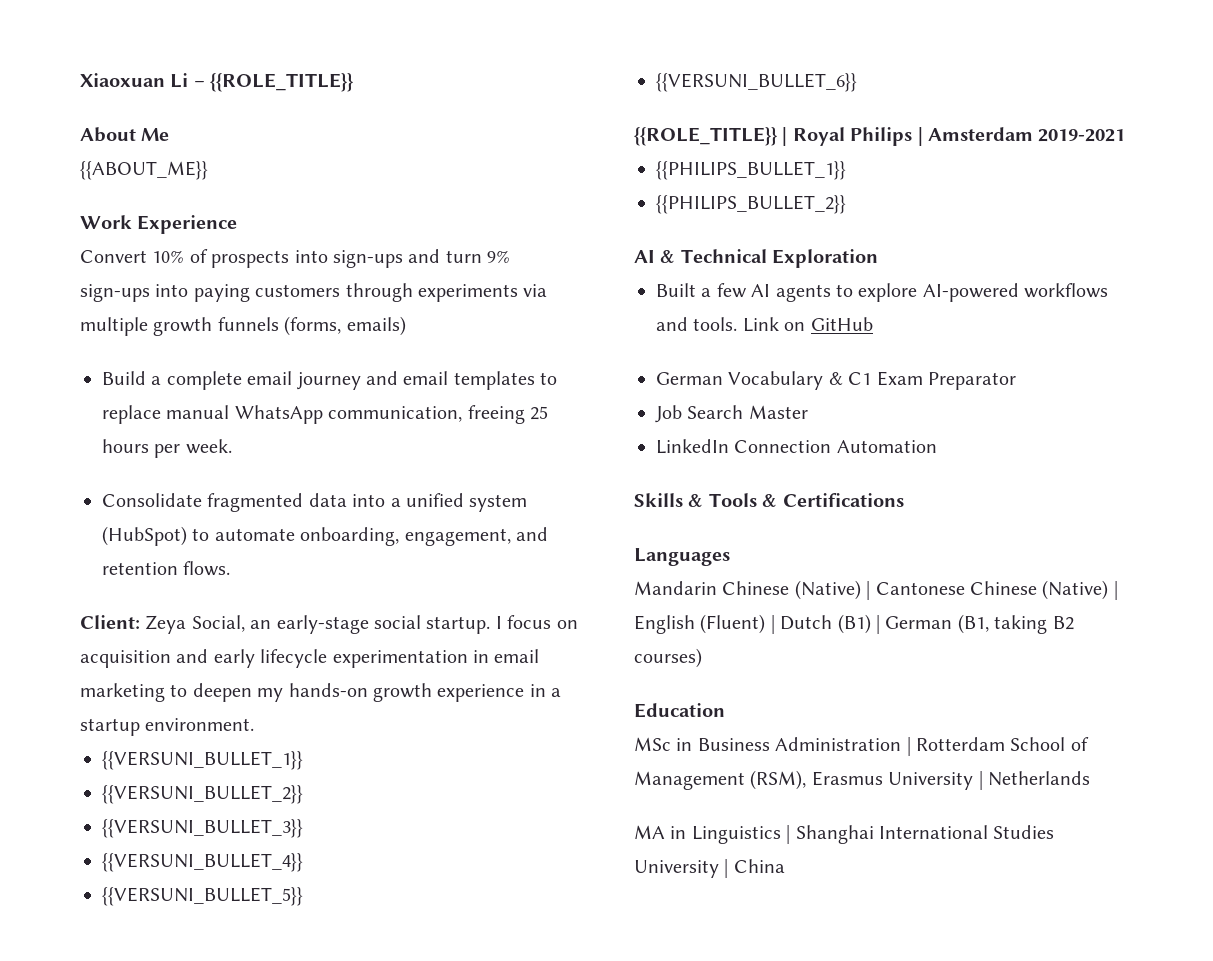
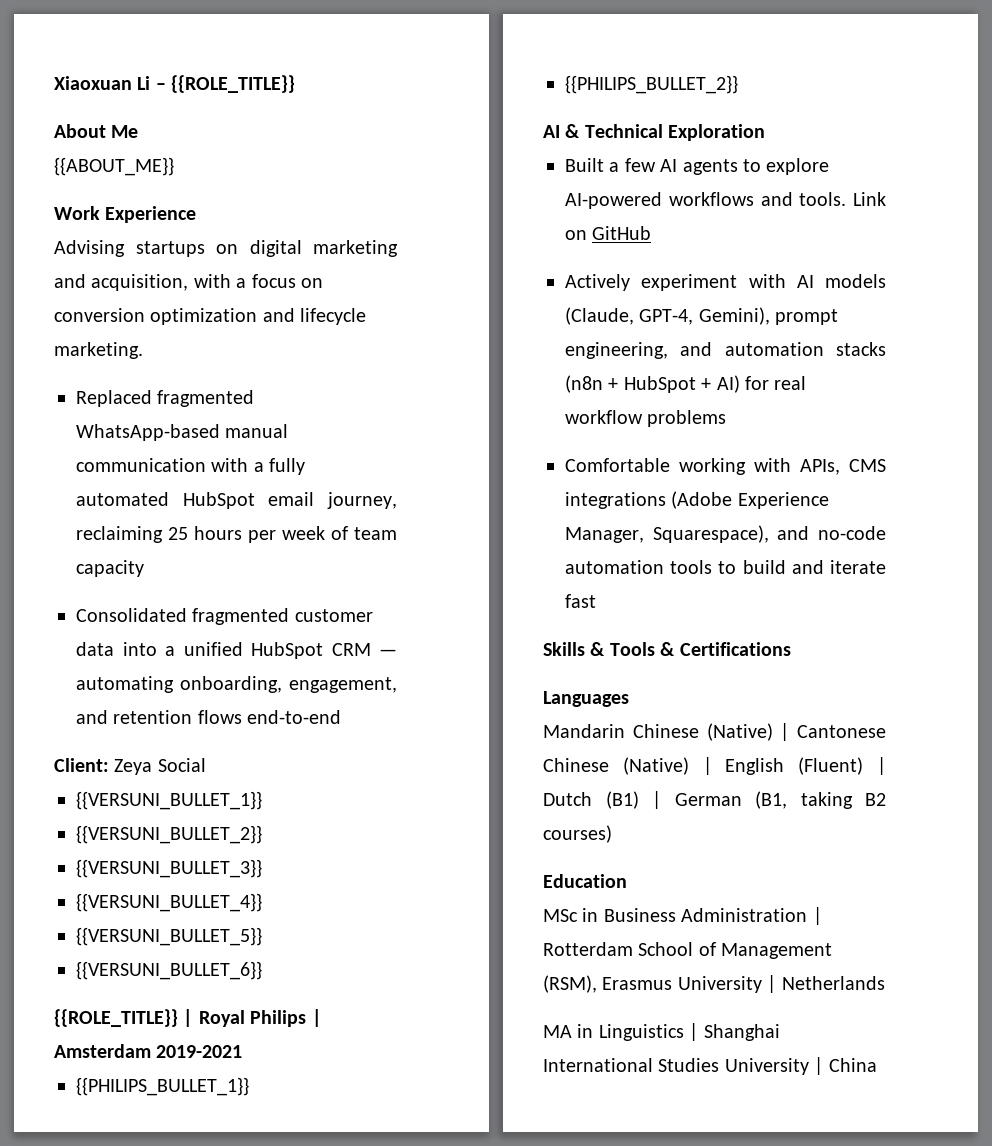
[80,249,511,268] [80,283,548,302] [80,316,406,336] [102,371,558,390] [102,405,548,424] [102,439,232,458] [102,493,528,512] [102,526,295,546] Convert 10% of prospects into sign-ups and turn 9% sign-ups into paying customers through experiments via multiple growth funnels (forms, emails) // Build a complete email journey and email templates to replace manual WhatsApp communication, freeing 25 hours per week. // Consolidate fragmented data into a unified system (HubSpot) to automate -> [54,240,398,257] [54,274,323,291] [54,308,367,325] [54,342,143,359] [76,390,255,407] [76,424,289,441] [76,458,306,475] [76,492,398,509] [76,526,397,543] [76,560,144,577] [76,608,373,625] [76,642,397,659] [76,676,174,693] Advising startups on digital marketing and acquisition, with a focus on conversion optimization and lifecycle marketing. // Replaced fragmented WhatsApp-based manual communication with a fully automated HubSpot email journey, reclaiming 25 hours per week of team capacity // Consolidated fragmented customer data into a unified HubSpot CRM — automating
[183,561,231,576] flows. -> [197,710,342,724] flows end-to-end
[191,615,578,634] [80,649,540,668] [80,683,562,702] [80,718,255,736] Social, an early-stage social startup. I focus on acquisition and early lifecycle experimentation in email marketing to deepen my hands-on growth experience in a startup environment. -> [157,758,206,772] Social
[656,371,1016,390] [655,405,808,423] [656,439,937,454] German Vocabulary & C1 Exam Preparator // Job Search Master // LinkedIn Connection Automation -> [565,274,886,291] [565,307,839,325] [565,342,886,359] [565,375,807,393] [565,410,727,427] [565,458,886,475] [565,491,829,509] [565,525,886,543] [565,560,886,574] [565,594,596,608] Actively experiment with AI models (Claude, GPT-4, Gemini), prompt engineering, and automation stacks (n8n + HubSpot + AI) for real workflow problems // Comfortable working with APIs, CMS integrations (Adobe Experience Manager, Squarespace), and no-code automation tools to build and iterate fast

